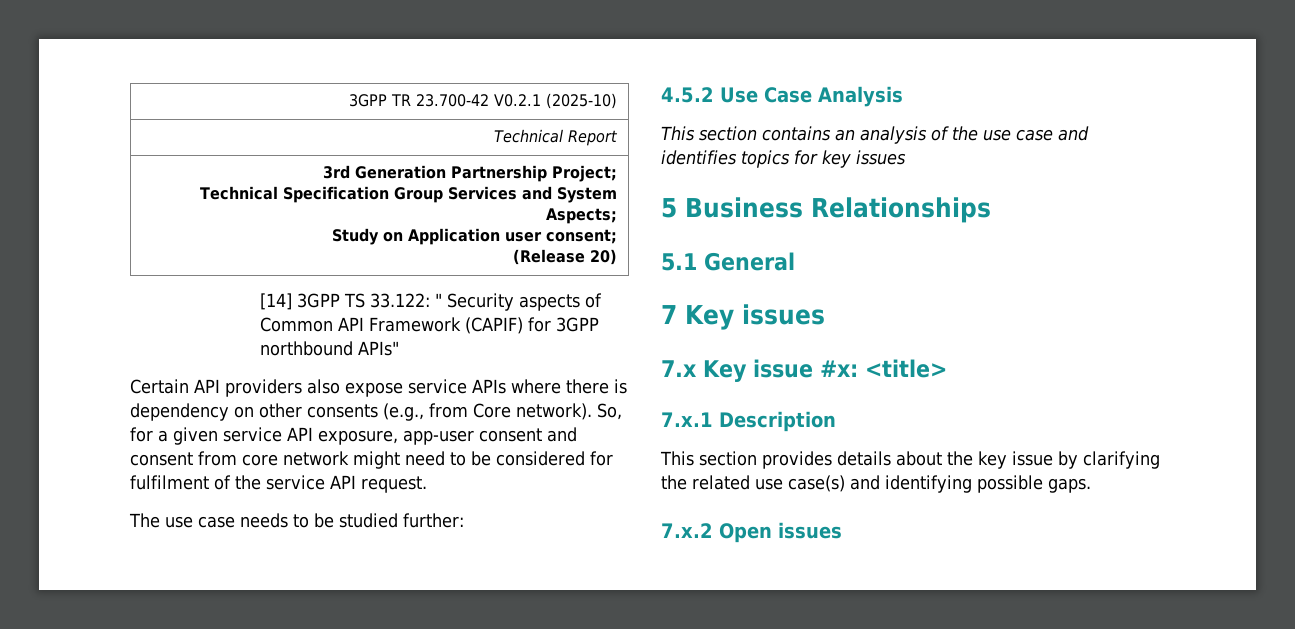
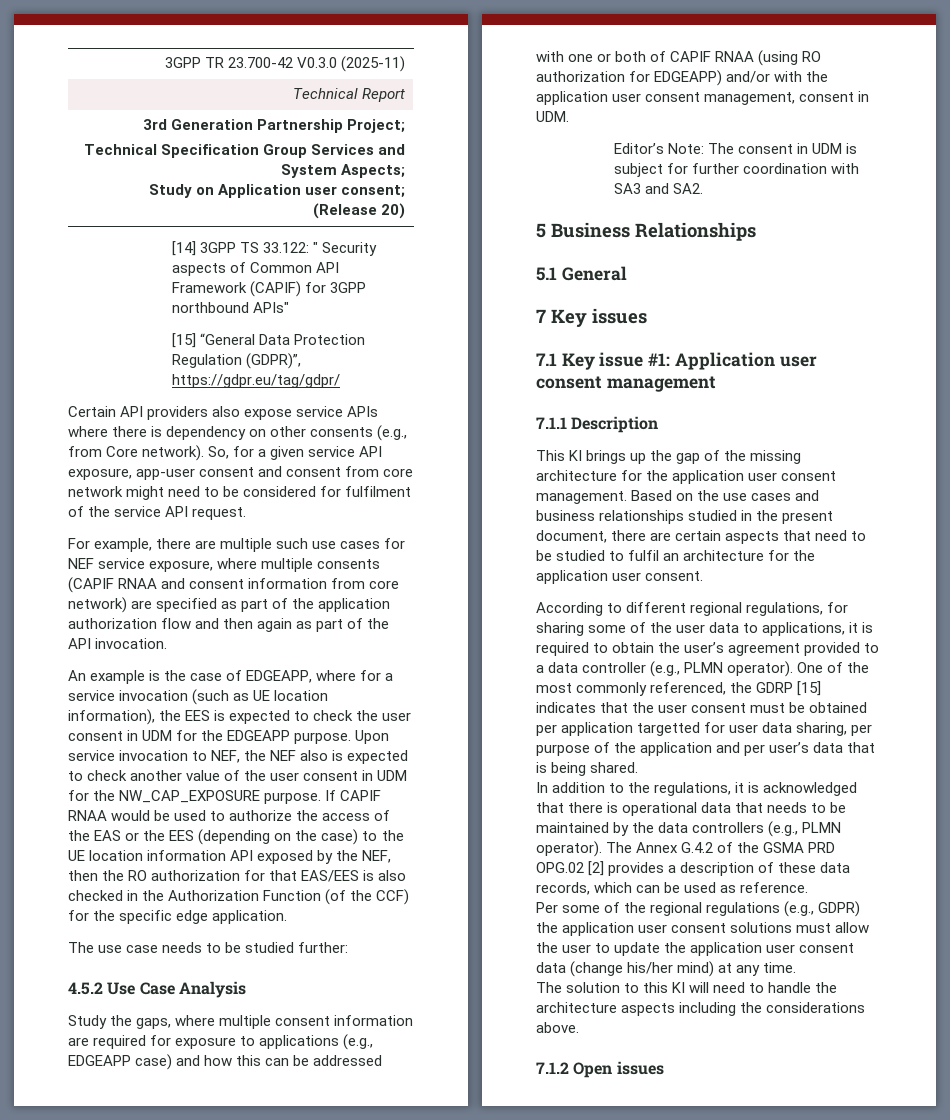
[493,93,617,109] V0.2.1 (2025-10) -> [297,56,406,72] V0.3.0 (2025-11)
(400, 348) none -> [171,333,365,348] [171,353,301,369] [171,374,340,388] // [15] “General Data Protection Regulation (GDPR)”, https://gdpr.eu/tag/gdpr/
(427, 484) none -> [68,538,406,552] [68,558,381,572] [68,577,400,593] [68,597,391,613] [68,618,390,632] [68,638,168,649] [68,670,394,684] [68,689,329,705] [68,709,412,725] [68,730,390,744] [68,750,409,764] [68,770,408,781] [68,790,382,804] [68,810,391,821] [68,829,404,845] [68,850,392,864] [68,870,407,882] [68,889,410,905] [68,910,288,924] // For example, there are multiple such use cases for NEF service exposure, where multiple consents (CAPIF RNAA and consent information from core network) are specified as part of the application authorization flow and then again as part of the API invocation. // An example is the case of EDGEAPP, where for a service invocation (such as UE location information), the EES is expected to check the user consent in UDM for the EDGEAPP purpose. Upon service invocation to NEF, the NEF also is expected to check another value of the user consent in UDM for the NW_CAP_EXPOSURE purpose. If CAPIF RNAA would be used to authorize the access of the EAS or the EES (depending on the case) to the UE location information API exposed by the NEF, then the RO authorization for that EAS/EES is also checked in the Authorization Function (of the CCF) for the specific edge application.
[661,126,1089,144] [661,150,906,168] This section contains an analysis of the use case and identifies topics for key issues -> [68,1015,414,1029] [68,1034,374,1050] [68,1054,383,1070] [536,50,822,66] [536,70,829,86] [536,91,870,105] [536,111,569,122] [614,143,858,154] [614,163,860,177] [614,183,704,194] Study the gaps, where multiple consent information are required for exposure to applications (e.g., EDGEAPP case) and how this can be addressed with one or both of CAPIF RNAA (using RO authorization for EDGEAPP) and/or with the application user consent management, consent in UDM. // Editor’s Note: The consent in UDM is subject for further coordination with SA3 and SA2.
[661,360,697,377] 7.x -> [536,353,557,366] 7.1
[820,359,947,378] [661,411,836,432] [660,451,1160,469] [661,475,1091,493] [661,523,713,538] #x: <title> // 7.x.1 Description // This section provides details about the key issue by clarifying the related use case(s) and identifying possible gaps. // 7.x.2 -> [648,352,817,370] [536,376,716,392] [536,416,659,433] [536,450,802,464] [536,470,837,484] [536,490,820,504] [536,510,834,524] [536,530,867,544] [536,550,816,561] [536,570,704,584] [536,602,849,616] [536,622,874,636] [536,642,880,656] [536,661,870,677] [536,681,822,696] [536,702,868,713] [536,722,873,736] [536,742,876,756] [536,762,639,776] [536,782,858,796] [536,802,847,816] [536,821,842,837] [536,841,836,857] [536,861,851,876] [536,882,809,895] [536,901,861,917] [536,922,870,936] [536,942,855,956] [536,961,797,977] [536,982,838,993] [536,1002,866,1016] [536,1022,579,1033] [536,1062,569,1074] #1: Application user consent management // 7.1.1 Description // This KI brings up the gap of the missing architecture for the application user consent management. Based on the use cases and business relationships studied in the present document, there are certain aspects that need to be studied to fulfil an architecture for the application user consent. // According to different regional regulations, for sharing some of the user data to applications, it is required to obtain the user’s agreement provided to a data controller (e.g., PLMN operator). One of the most commonly referenced, the GDRP [15] indicates that the user consent must be obtained per application targetted for user data sharing, per purpose of the application and per user’s data that is being shared. // In addition to the regulations, it is acknowledged that there is operational data that needs to be maintained by the data controllers (e.g., PLMN operator). The Annex G.4.2 of the GSMA PRD OPG.02 [2] provides a description of these data records, which can be used as reference. // Per some of the regional regulations (e.g., GDPR) the application user consent solutions must allow the user to update the application user consent data (change his/her mind) at any time. // The solution to this KI will need to handle the architecture aspects including the considerations above. // 7.1.2

